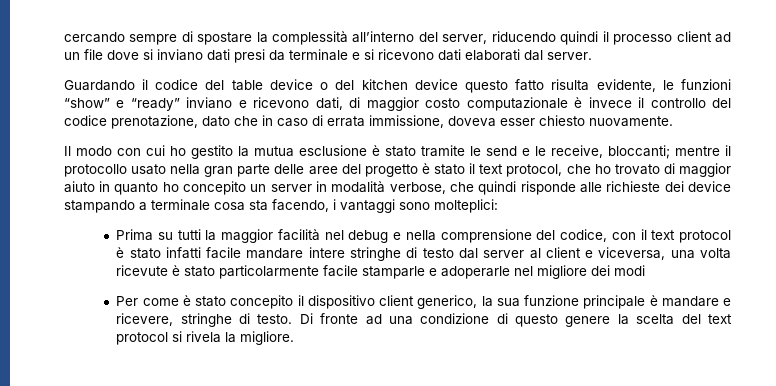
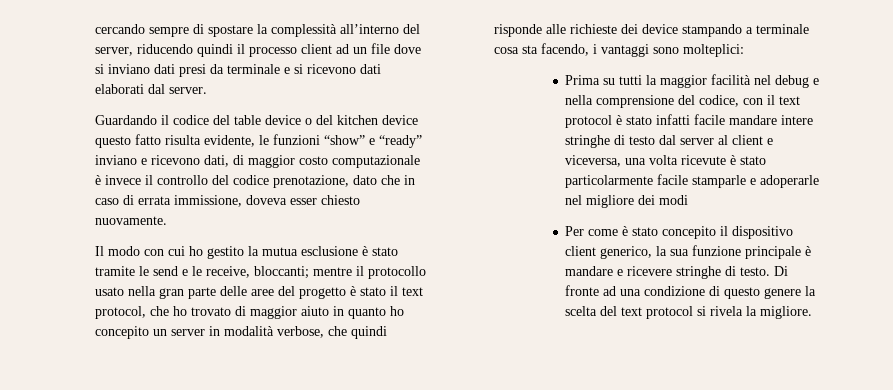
[116,313,174,326] ricevere, -> [627,266,673,276] ricevere

